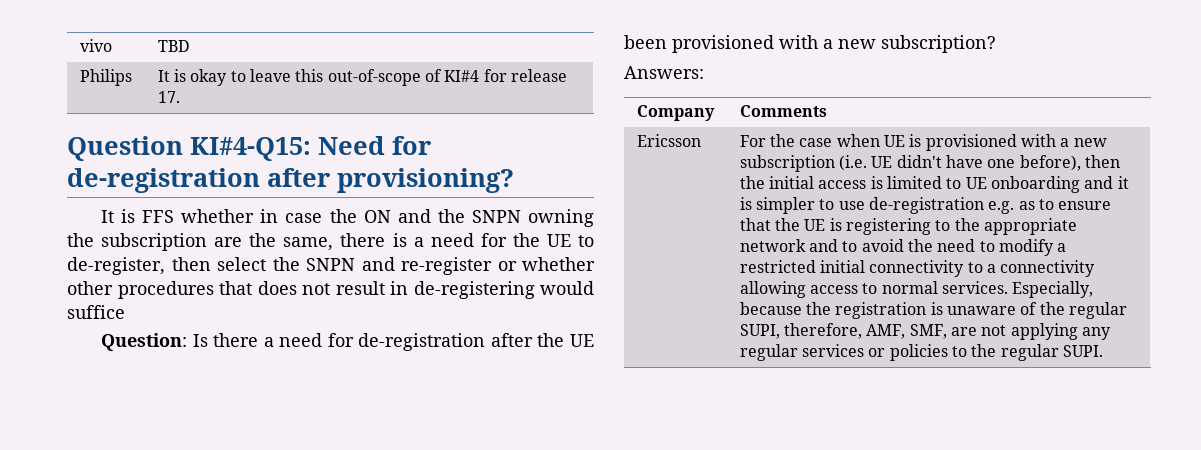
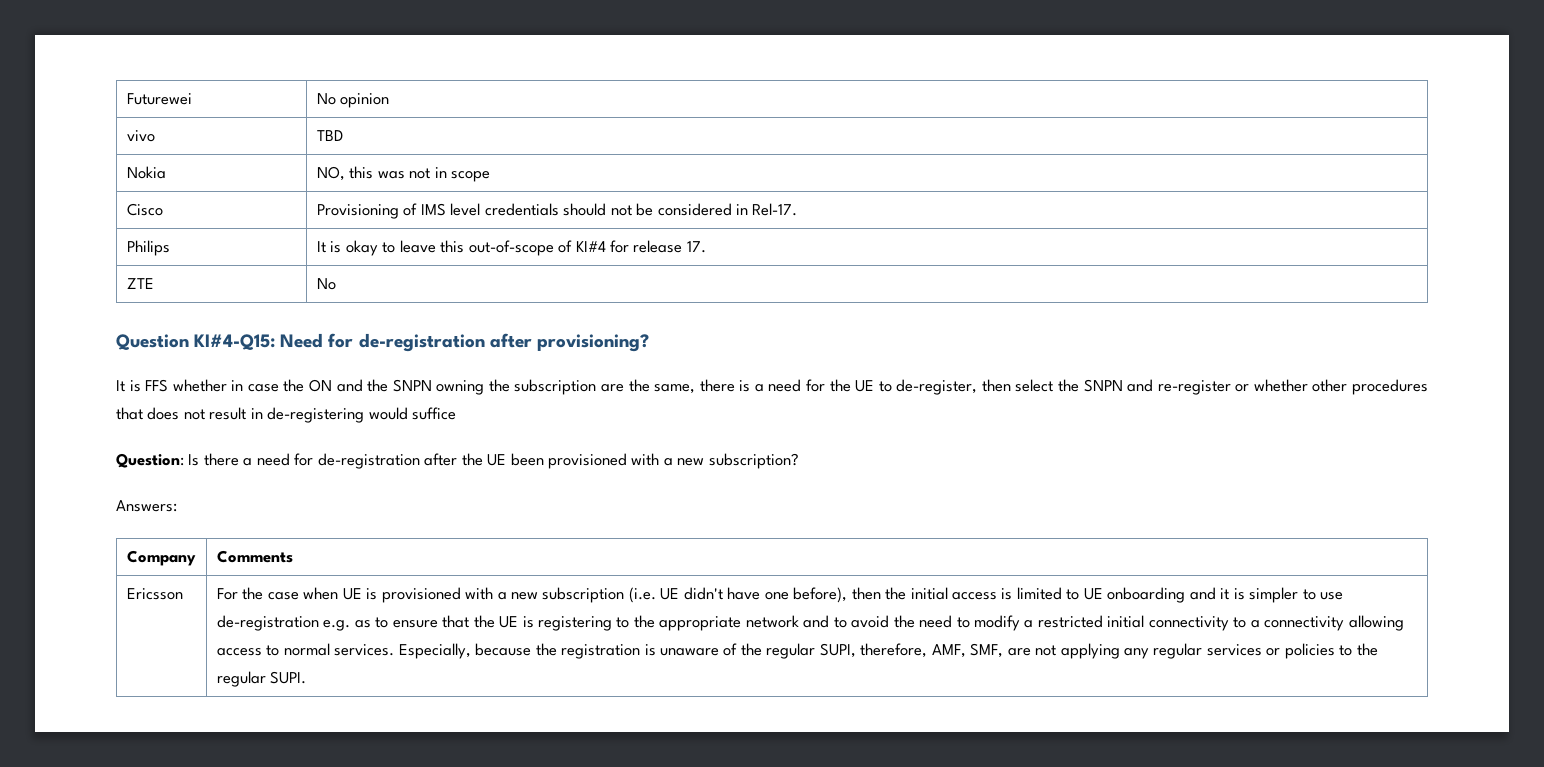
(79, 45) none -> [126,93,192,105] [316,93,390,108] Futurewei | No opinion //
(190, 46) none -> [126,166,166,179] [316,166,491,182] [126,203,163,216] [316,203,798,219] // Nokia | NO, this was not in scope // Cisco | Provisioning of IMS level credentials should not be considered in Rel-17.
(180, 97) none -> [126,278,154,289] [316,278,336,290] // ZTE | No

